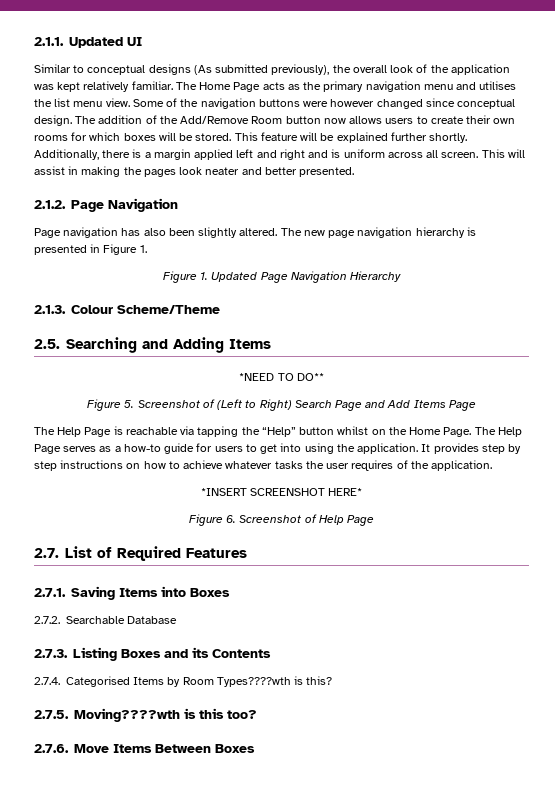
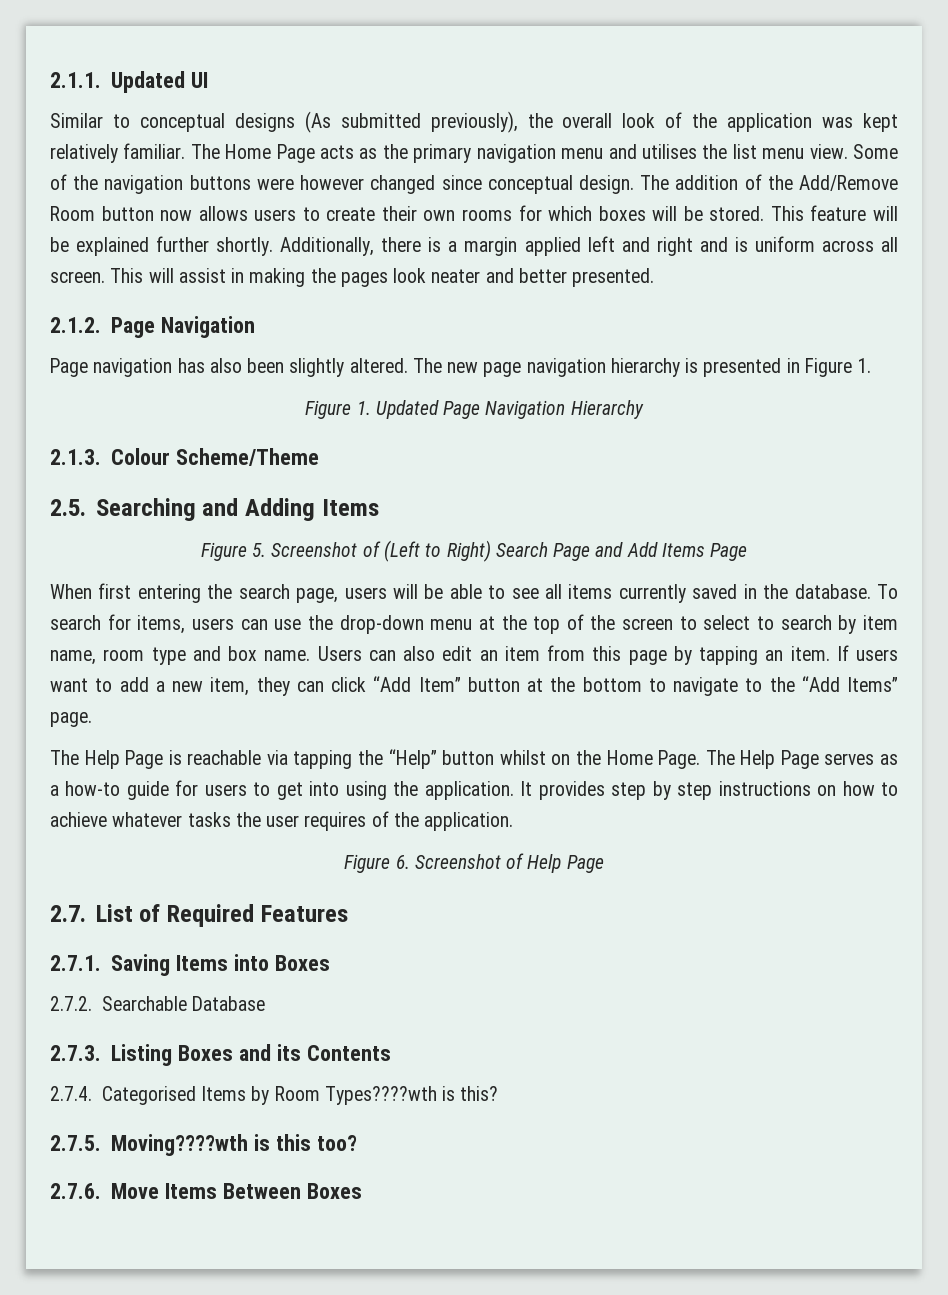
[239,373,324,381] // *NEED TO DO** -> (379, 507) none
(476, 405) none -> [50,583,899,603] [50,614,898,634] [50,645,898,665] [50,676,898,696] [50,712,92,727] // When first entering the search page, users will be able to see all items currently saved in the database. To search for items, users can use the drop-down menu at the top of the screen to select to search by item name, room type and box name. Users can also edit an item from this page by tapping an item. If users want to add a new item, they can click “Add Item” button at the bottom to navigate to the “Add Items” page.
[200,488,363,496] // *INSERT SCREENSHOT HERE* -> (514, 821) none

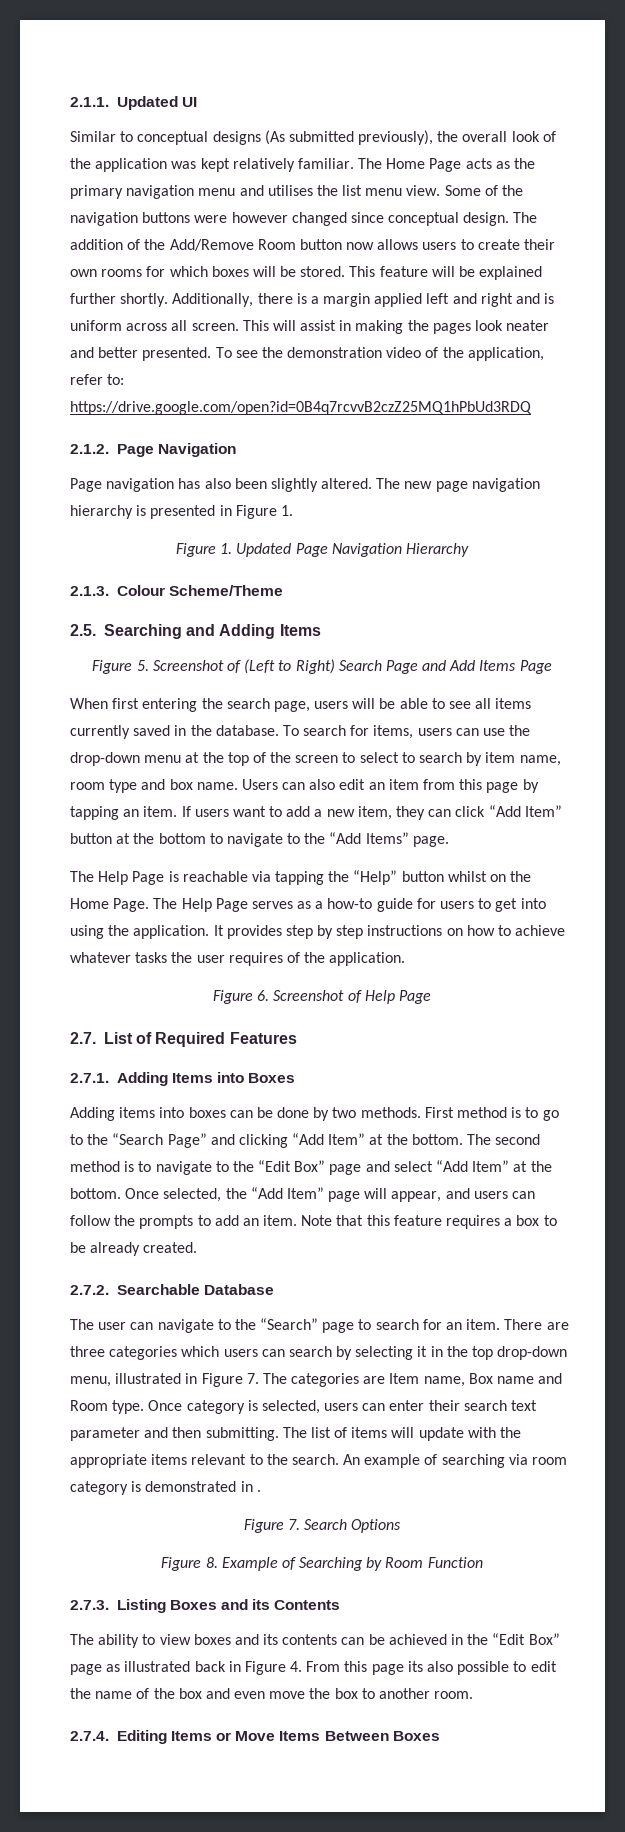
(655, 277) none -> [215,347,544,361] [70,374,125,385] [70,401,532,415] To see the demonstration video of the application, refer to: https://drive.google.com/open?id=0B4q7rcvvB2czZ25MQ1hPbUd3RDQ
[110,954,170,976] Saving -> [116,1072,168,1086] Adding
[50,996,266,1011] 2.7.2. Searchable Database -> [70,1107,559,1121] [70,1133,541,1148] [70,1160,552,1175] [70,1187,536,1202] [70,1215,557,1229] [70,1242,198,1256] [70,1284,274,1295] [70,1318,569,1333] [70,1346,568,1360] [70,1373,563,1387] [70,1400,538,1414] [70,1427,522,1441] [70,1454,568,1468] [70,1481,261,1495] [243,1519,402,1533] [161,1557,483,1571] Adding items into boxes can be done by two methods. First method is to go to the “Search Page” and clicking “Add Item” at the bottom. The second method is to navigate to the “Edit Box” page and select “Add Item” at the bottom. Once selected, the “Add Item” page will appear, and users can follow the prompts to add an item. Note that this feature requires a box to be already created. // 2.7.2. Searchable Database // The user can navigate to the “Search” page to search for an item. There are three categories which users can search by selecting it in the top drop-down menu, illustrated in Figure 7. The categories are Item name, Box name and Room type. Once category is selected, users can enter their search text parameter and then submitting. The list of items will update with the appropriate items relevant to the search. An example of searching via room category is demonstrated in . // Figure 7. Search Options // Figure 8. Example of Searching by Room Function
[50,1086,499,1105] [50,1134,357,1156] [50,1183,101,1199] 2.7.4. Categorised Items by Room Types????wth is this? // 2.7.5. Moving????wth is this too? // 2.7.6. -> [70,1633,560,1648] [70,1661,557,1675] [70,1688,474,1699] [70,1730,232,1744] The ability to view boxes and its contents can be achieved in the “Edit Box” page as illustrated back in Figure 4. From this page its also possible to edit the name of the box and even move the box to another room. // 2.7.4. Editing Items or

